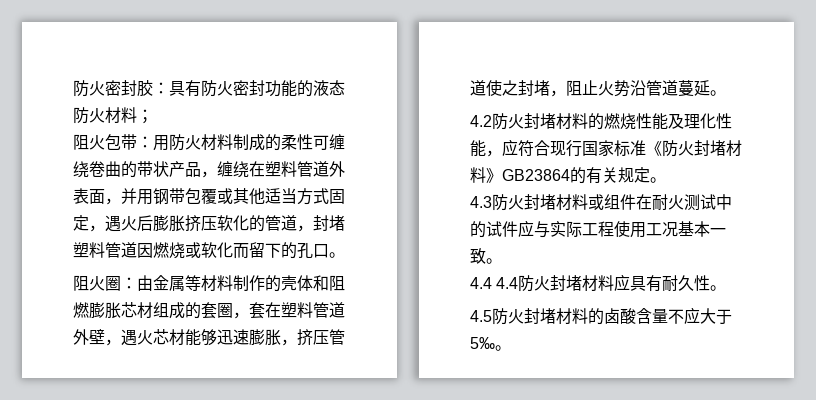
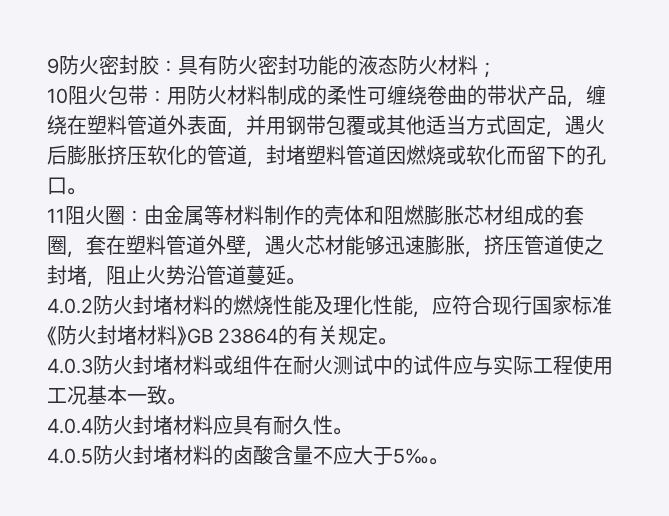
(73, 88) none -> [47,58,59,74] 9
(153, 116) none -> [47,88,68,104] 10
(345, 255) none -> [47,208,65,223] 11
[470,115,492,127] 4.2 -> [47,298,93,314] 4.0.2
[502,169,570,181] GB23864 -> [187,328,279,344] GB 23864
[470,196,492,208] 4.3 -> [47,358,93,374] 4.0.3
[470,277,519,289] 4.4 4.4 -> [47,418,93,434] 4.0.4
[470,310,492,322] 4.5 -> [47,448,93,464] 4.0.5

